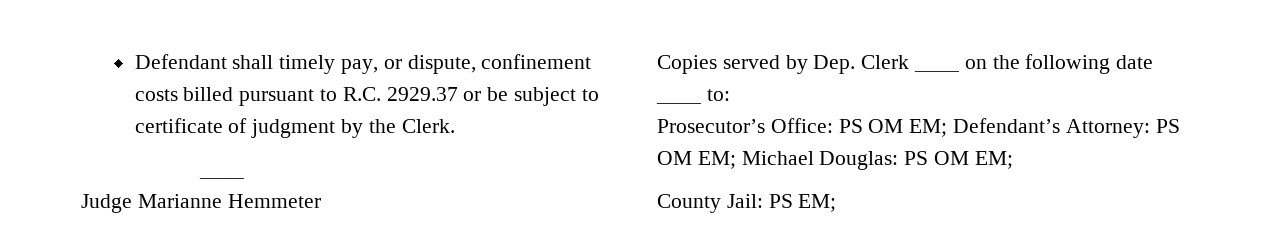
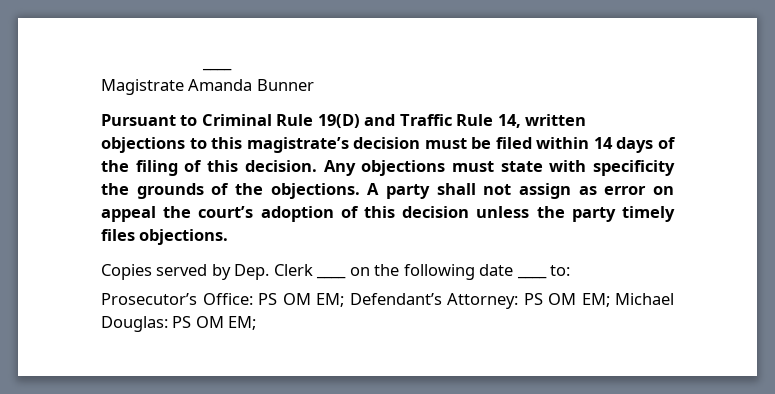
[134,54,592,74] [134,87,599,106] [134,118,455,138] [199,176,245,179] [81,194,321,213] Defendant shall timely pay, or dispute, confinement costs billed pursuant to R.C. 2929.37 or be subject to certificate of judgment by the Clerk. // ____ // Judge Marianne Hemmeter -> [202,68,233,71] [101,79,314,95] [101,114,587,128] [101,137,676,153] [101,160,675,176] [101,183,675,199] [101,206,675,222] [101,229,229,245] ____ // Magistrate Amanda Bunner // Pursuant to Criminal Rule 19(D) and Traffic Rule 14, written objections to this magistrate’s decision must be filed within 14 days of the filing of this decision. Any objections must state with specificity the grounds of the objections. A party shall not assign as error on appeal the court’s adoption of this decision unless the party timely files objections.
[657,194,837,213] // County Jail: PS EM; -> (257, 323) none

